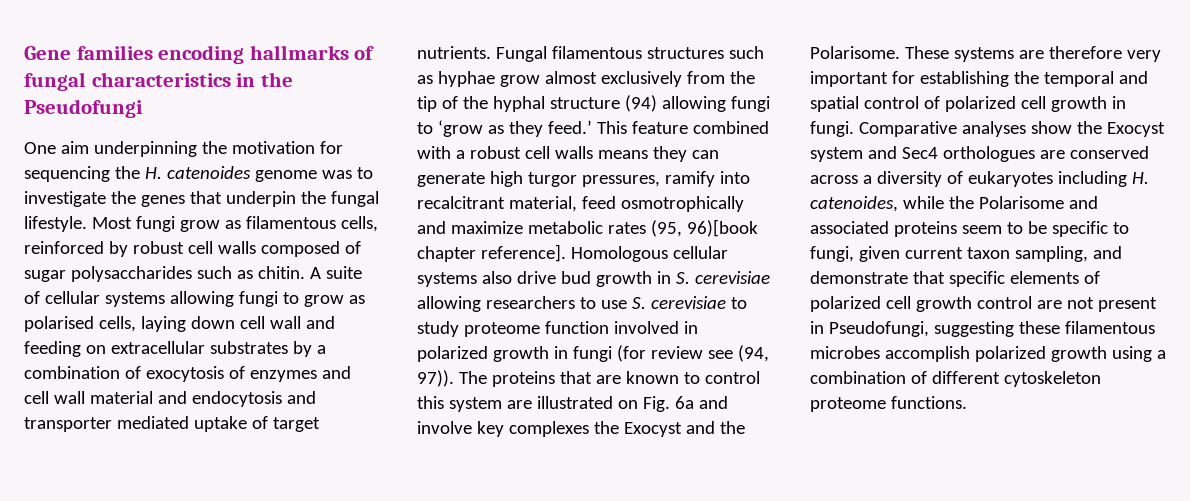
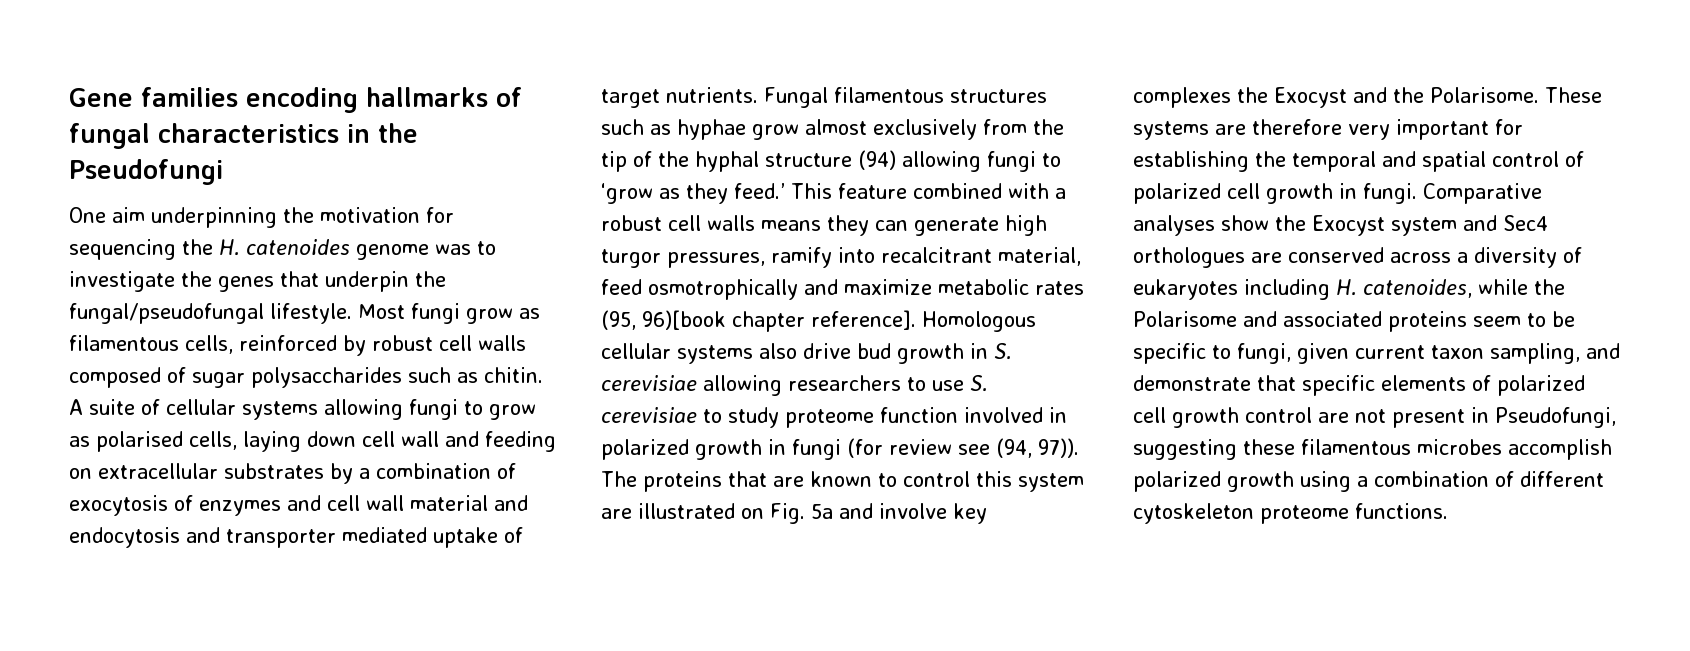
[330,191,379,207] fungal -> [69,303,264,324] fungal/pseudofungal
[674,396,694,409] 6a -> [811,504,833,519] 5a

